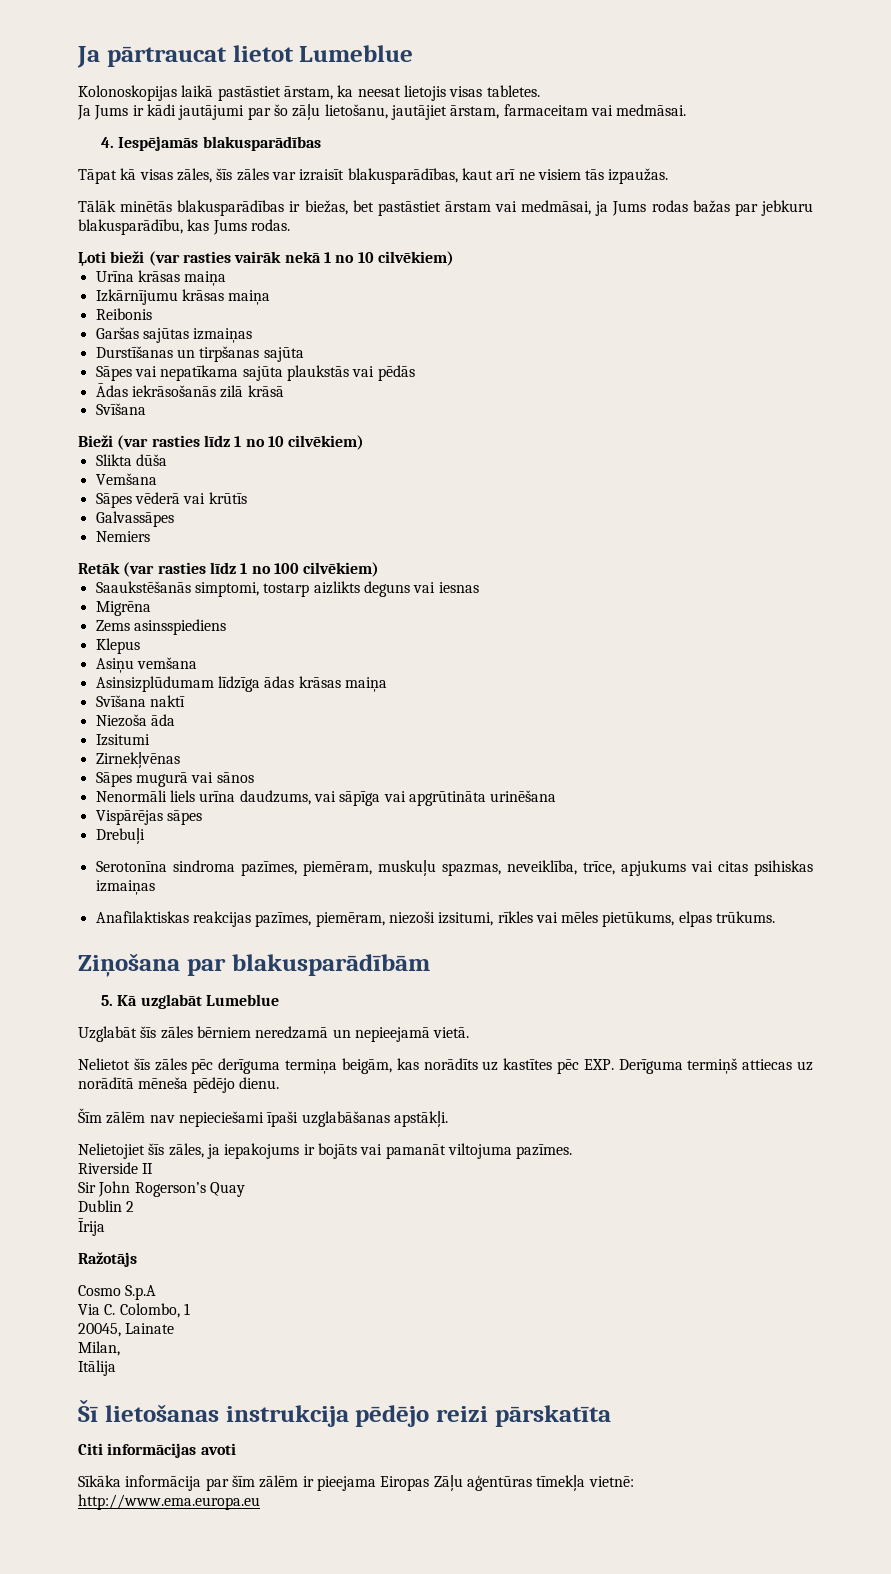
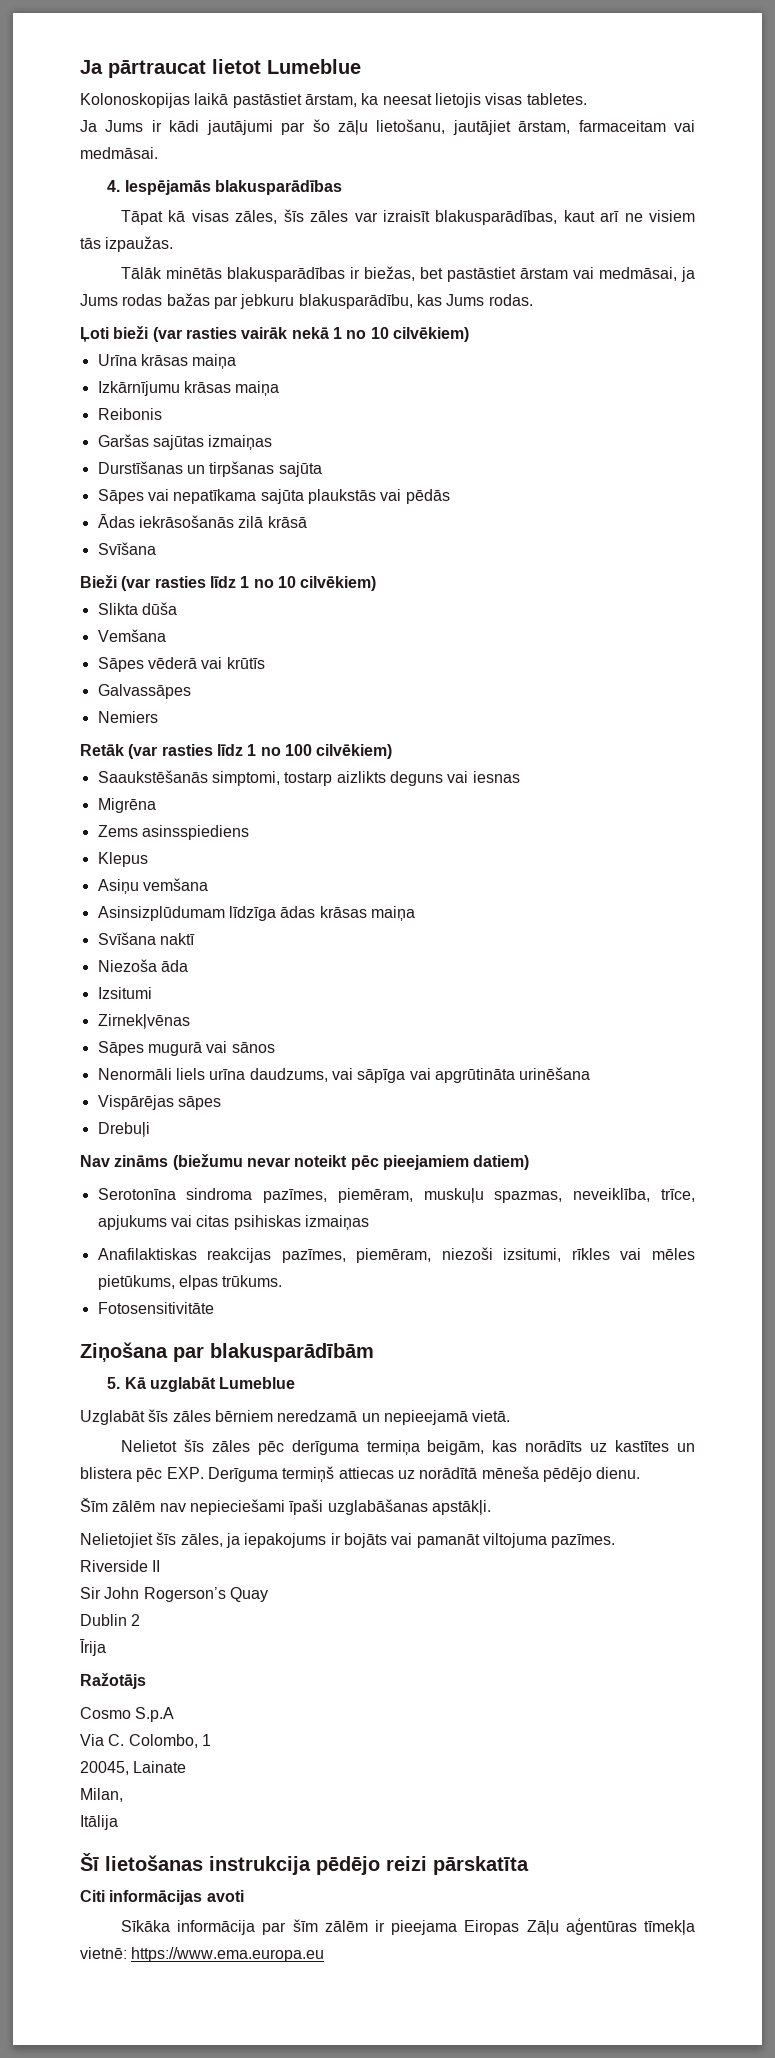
(145, 836) none -> [80,1154,530,1170] // Nav zināms (biežumu nevar noteikt pēc pieejamiem datiem)
(776, 917) none -> [97,1302,214,1314] // Fotosensitivitāte
(553, 1064) none -> [677,1443,695,1452] [80,1467,132,1479] un blistera
[78,1494,260,1510] http://www.ema.europa.eu -> [131,1947,325,1962] https://www.ema.europa.eu

